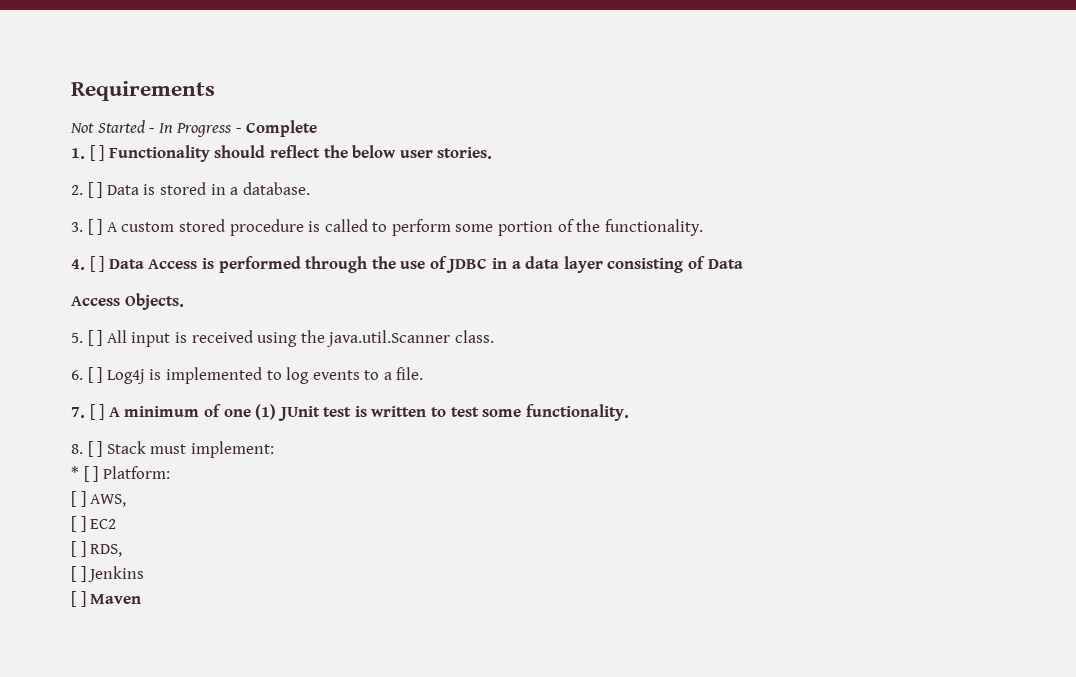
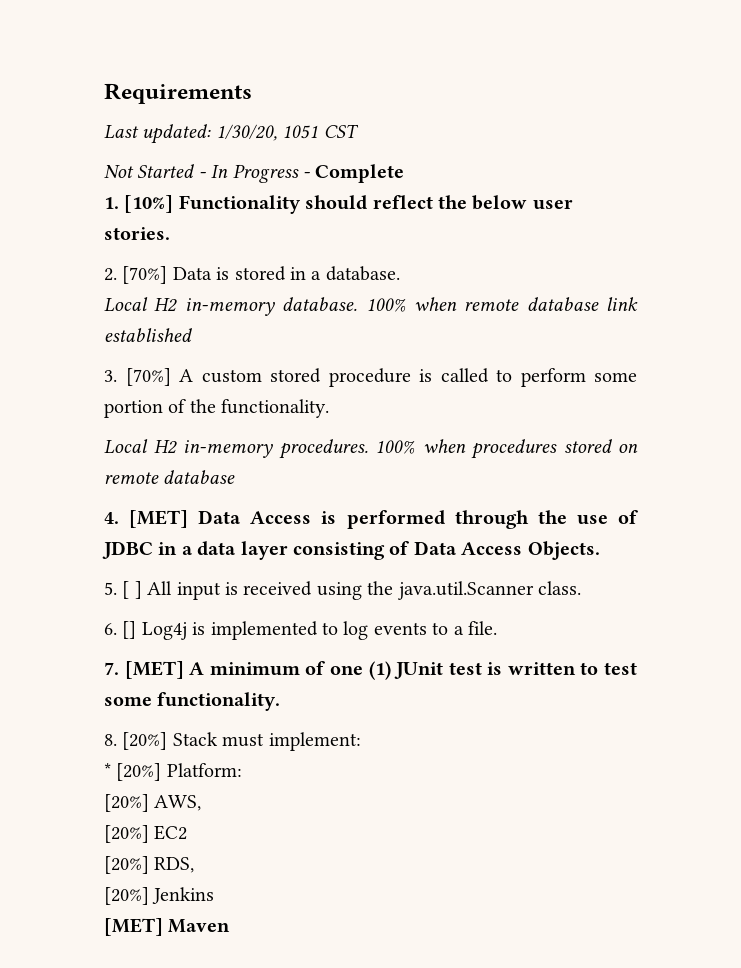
(215, 91) none -> [104,124,359,144] // Last updated: 1/30/20, 1051 CST
[89,145,105,161] [ ] -> [124,195,174,213] [10%]
[87,182,103,198] [ ] -> [122,266,168,284] [70%]
(310, 188) none -> [104,297,638,316] [104,328,192,342] // Local H2 in-memory database. 100% when remote database link established
[87,219,103,235] [ ] -> [125,368,171,386] [70%]
(703, 227) none -> [104,439,638,459] [104,470,236,484] // Local H2 in-memory procedures. 100% when procedures stored on remote database
[89,256,105,272] [ ] -> [129,510,189,528] [MET]
(743, 264) // -> (457, 548) none
[87,367,103,383] [ ] -> [122,621,137,639] []
[89,404,105,420] [ ] -> [124,661,184,679] [MET]
[87,441,103,457] [ ] -> [122,732,168,750] [20%]
[83,466,99,482] [ ] -> [116,763,162,781] [20%]
[71,491,86,507] [ ] -> [104,794,149,812] [20%]
[71,516,86,532] [ ] -> [104,825,149,843] [20%]
[71,541,86,557] [ ] -> [104,856,149,874] [20%]
[71,566,86,582] [ ] -> [104,887,149,905] [20%]
[71,591,86,607] [ ] -> [104,918,163,936] [MET]

